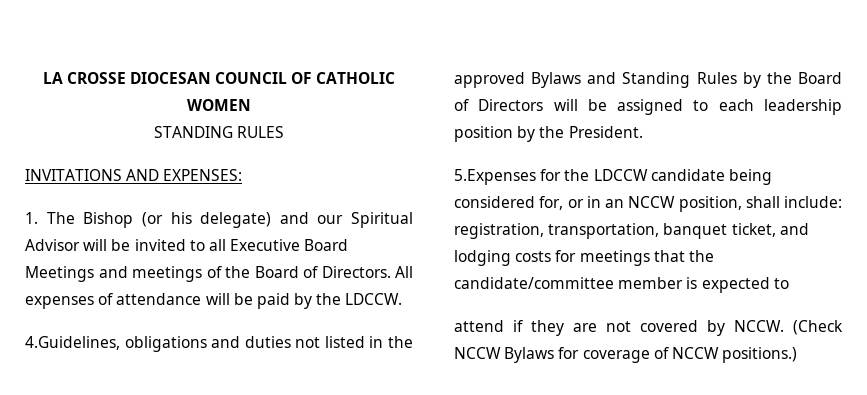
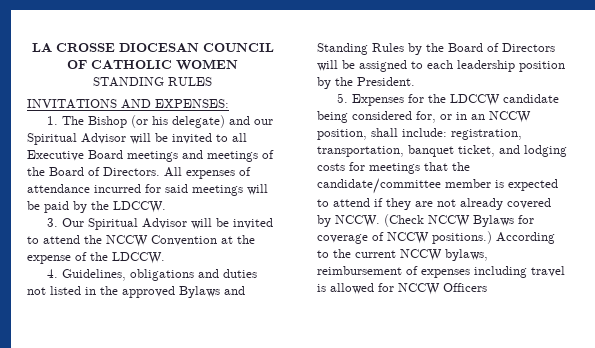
[25,266,94,282] Meetings -> [127,151,178,162] meetings
(202, 299) none -> [94,184,243,196] incurred for said meetings
[25,336,120,350] 4.Guidelines, -> [46,218,273,230] [27,235,255,247] [27,252,165,264] [46,269,126,281] 3. Our Spiritual Advisor will be invited to attend the NCCW Convention at the expense of the LDCCW. // 4. Guidelines,
[454,169,536,185] 5.Expenses -> [336,93,404,106] 5. Expenses
(789, 283) // -> (329, 203) none
(631, 326) none -> [460,198,503,210] already
(798, 355) none -> [496,232,555,244] [317,249,488,261] [317,266,565,278] [317,283,487,295] According to the current NCCW bylaws, reimbursement of expenses including travel is allowed for NCCW Officers

